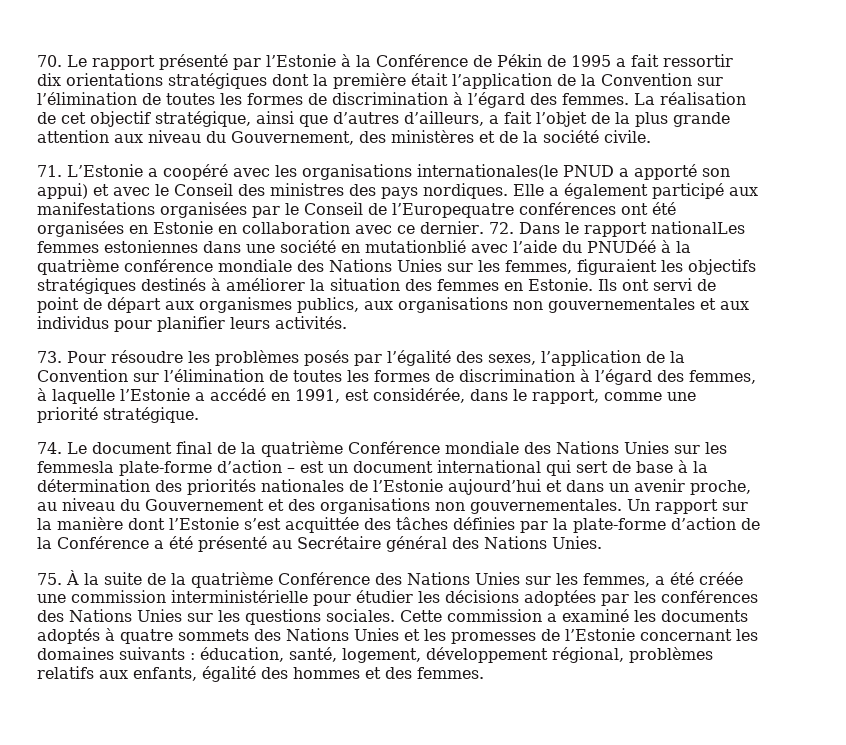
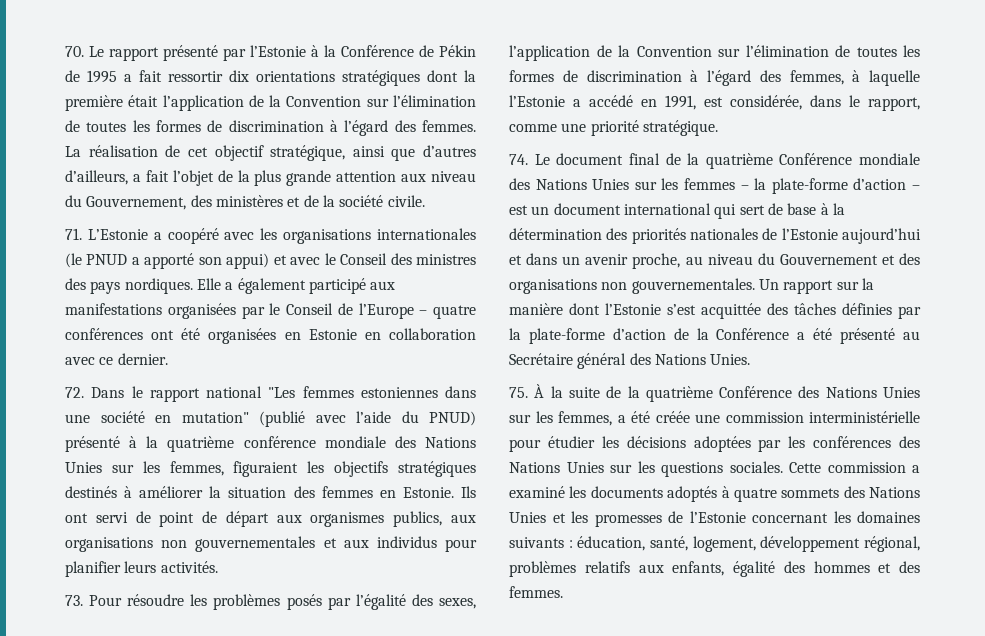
[416,164,558,180] internationales(le -> [377,228,476,240] [65,253,82,268] internationales (le
[392,203,514,218] l’Europequatre -> [358,303,476,319] l’Europe – quatre
(484, 227) none -> (168, 359) //
[650,221,745,234] nationalLes -> [206,386,296,398] national "Les
[365,240,466,253] mutationblié -> [181,411,305,427] mutation" (publié
[587,240,656,253] PNUDéé -> [429,411,476,426] [65,436,120,452] PNUD) présenté
[37,461,114,473] femmesla -> [684,178,767,190] femmes – la

